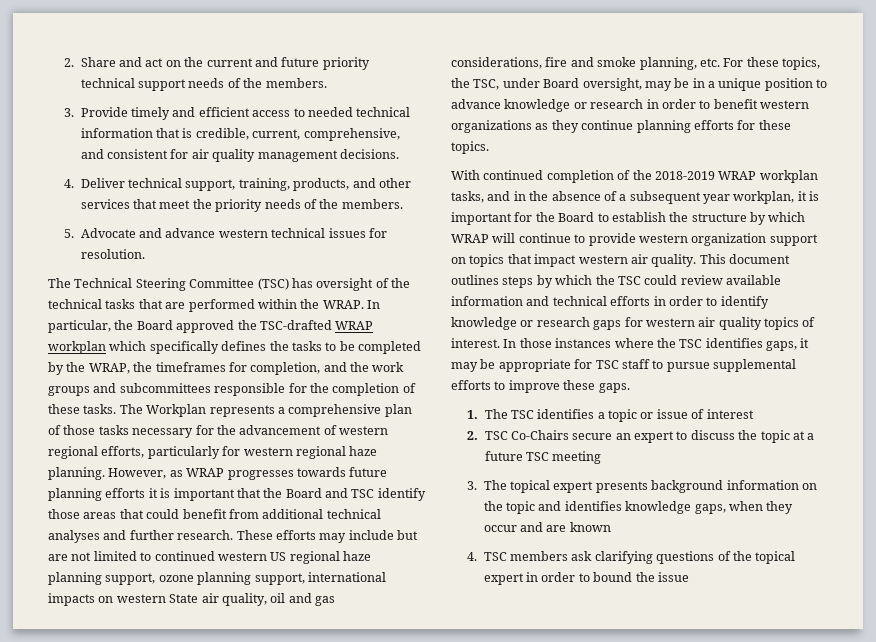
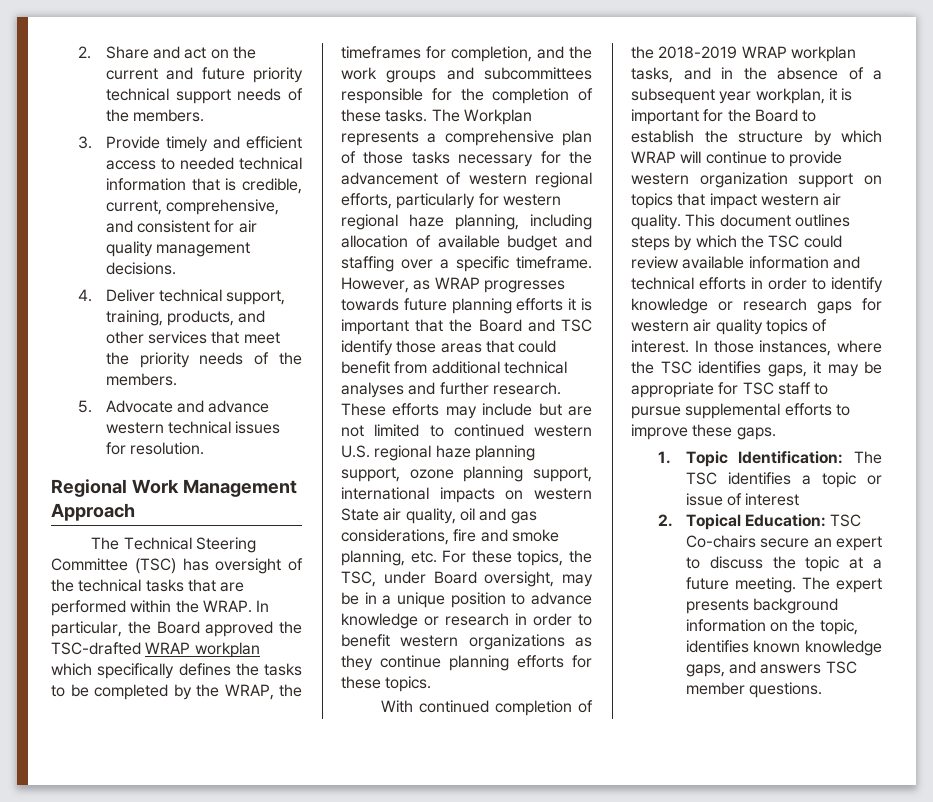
(145, 254) none -> [51,479,297,497] [51,503,135,521] // Regional Work Management Approach
[48,467,105,480] planning. -> [455,214,592,230] [341,235,592,251] [341,256,592,272] planning, including allocation of available budget and staffing over a specific timeframe.
[270,552,287,561] US -> [341,445,370,458] U.S.
[555,338,612,348] instances -> [759,340,832,356] instances,
(479, 414) none -> [685,451,844,467] Topic Identification:
[484,430,569,440] TSC Co-Chairs -> [685,514,862,530] [685,535,756,548] Topical Education: TSC Co-chairs
[525,451,602,464] [467,480,551,493] TSC meeting // 3. The topical -> [734,577,830,593] meeting. The
[506,501,794,514] [483,522,611,532] [467,551,796,564] [483,572,689,585] topic and identifies knowledge gaps, when they occur and are known // 4. TSC members ask clarifying questions of the topical expert in order to bound the issue -> [819,619,858,635] [685,640,882,656] [685,661,857,677] [685,682,823,698] topic, identifies known knowledge gaps, and answers TSC member questions.

